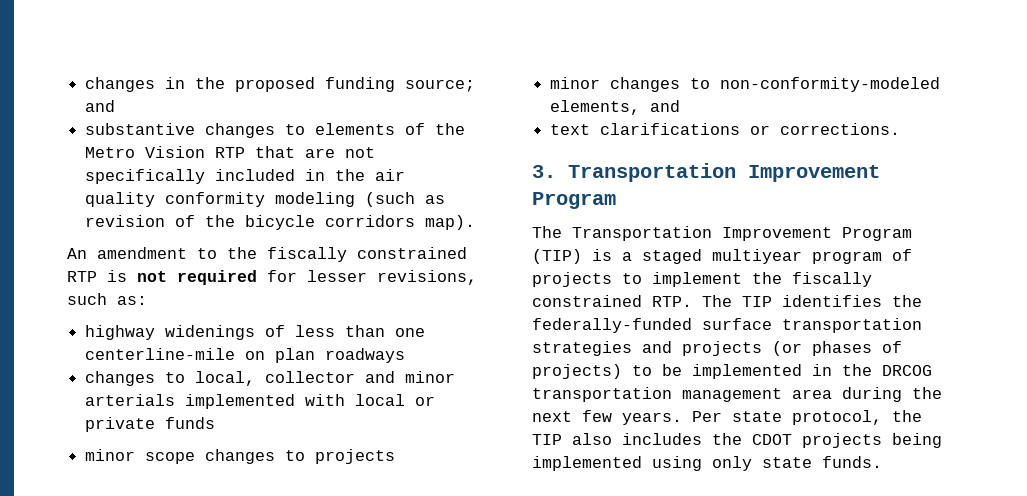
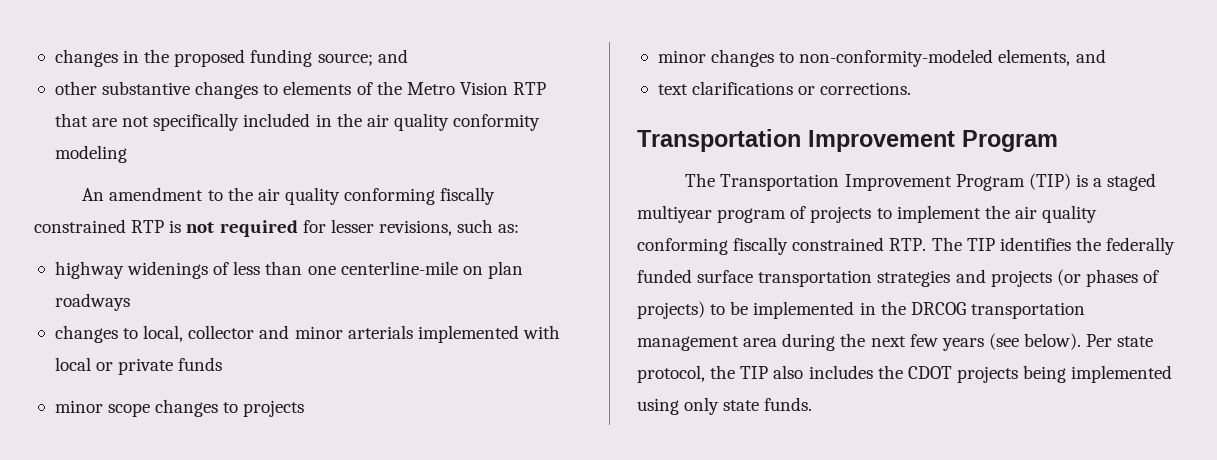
(116, 106) none -> [54,81,97,95] other
[365,192,446,207] [85,215,476,230] (such as revision of the bicycle corridors map). -> (127, 154) none
(257, 253) none -> [257,187,436,205] air quality conforming
[532,165,556,178] 3. -> (912, 88) none
(782, 278) none -> [1014,205,1098,223] [637,238,728,255] air quality conforming
[532,318,692,333] federally-funded -> [1106,237,1176,255] [637,269,692,283] federally funded
[622,412,682,425] years. -> [941,333,1082,351] years (see below).

